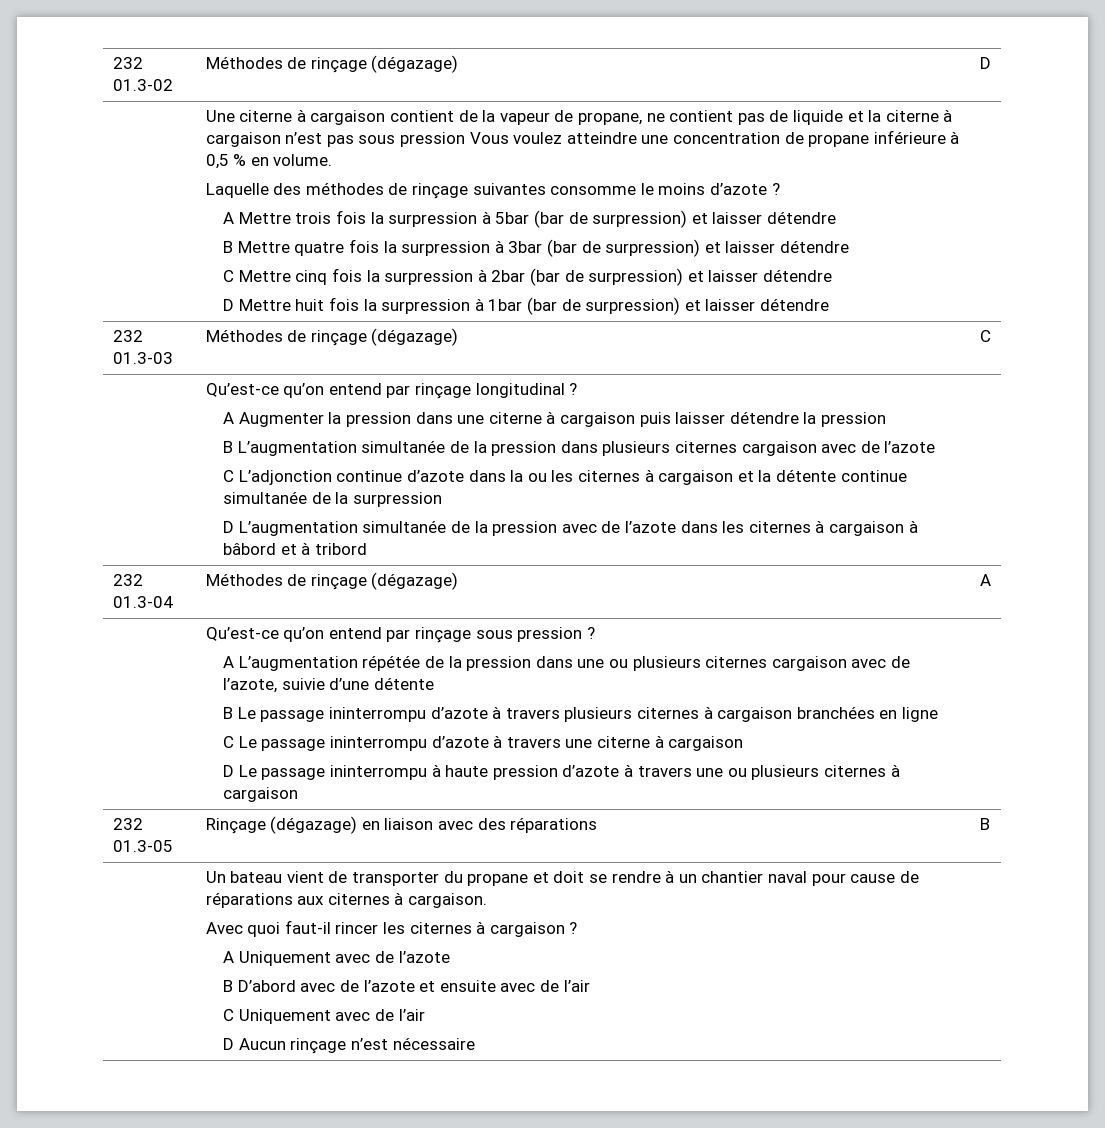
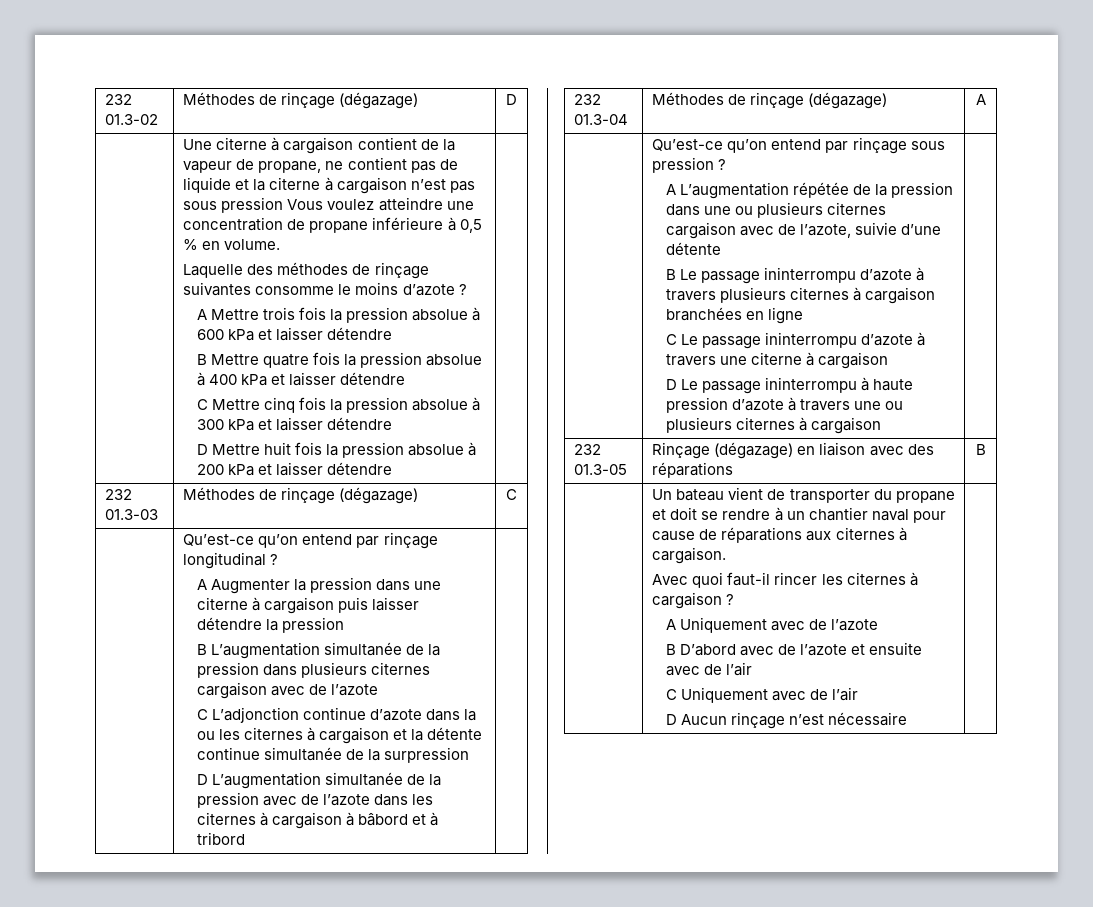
[388,210,688,228] surpression à 5bar (bar de surpression) -> [345,307,480,323] [196,329,254,341] pression absolue à 600 kPa
[401,239,701,257] surpression à 3bar (bar de surpression) -> [359,352,482,368] [196,372,267,386] pression absolue à 400 kPa
[384,268,684,286] surpression à 2bar (bar de surpression) -> [345,397,480,413] [196,419,254,431] pression absolue à 300 kPa
[381,297,681,315] surpression à 1bar (bar de surpression) -> [341,442,476,458] [196,464,254,476] pression absolue à 200 kPa

